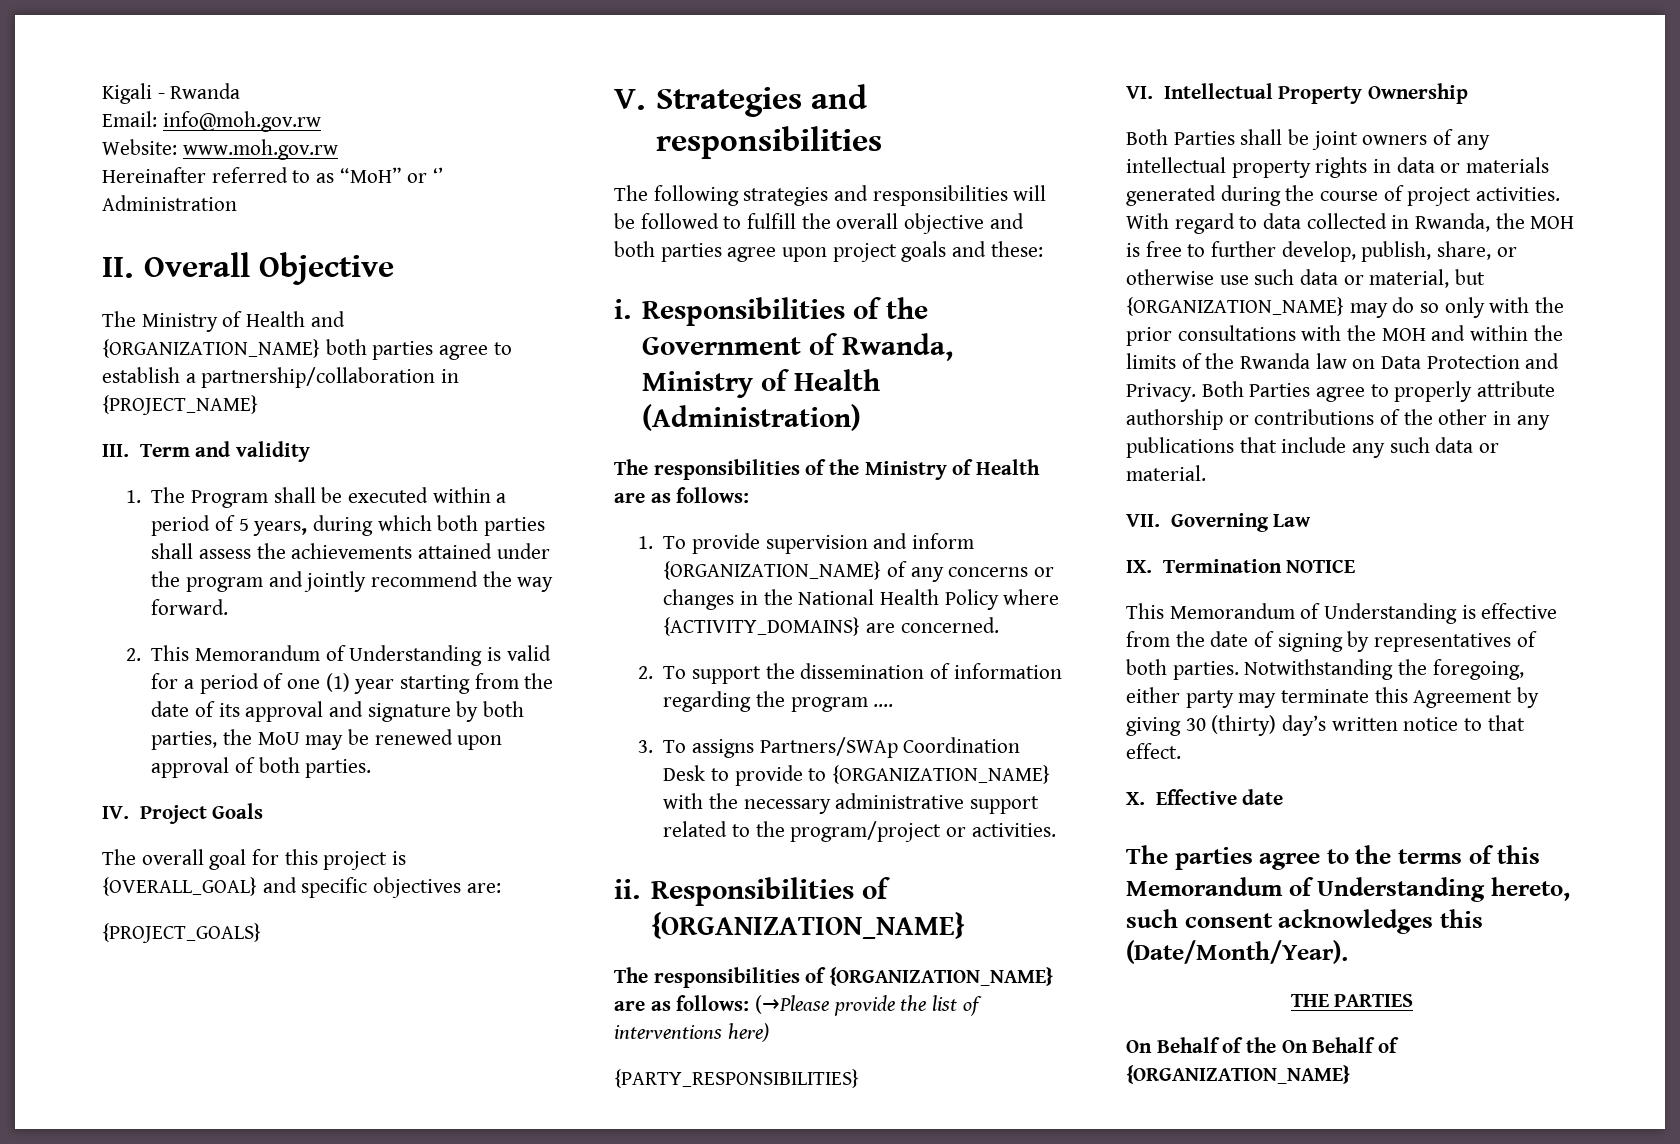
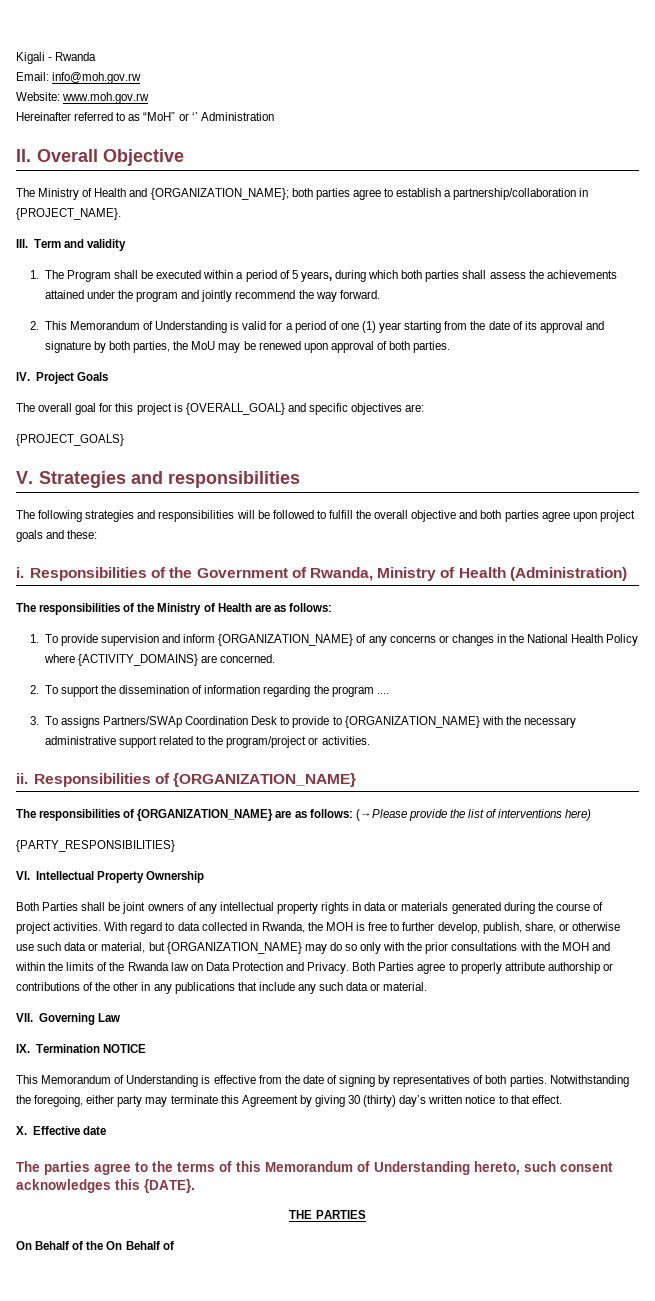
[102,339,320,358] {ORGANIZATION_NAME} -> [150,188,289,200] {ORGANIZATION_NAME};
[102,395,258,415] {PROJECT_NAME} -> [16,208,121,220] {PROJECT_NAME}.
[1126,940,1348,964] (Date/Month/Year). -> [144,1179,195,1193] {DATE}.
[1126,1065,1350,1084] {ORGANIZATION_NAME} -> (174, 1245) none

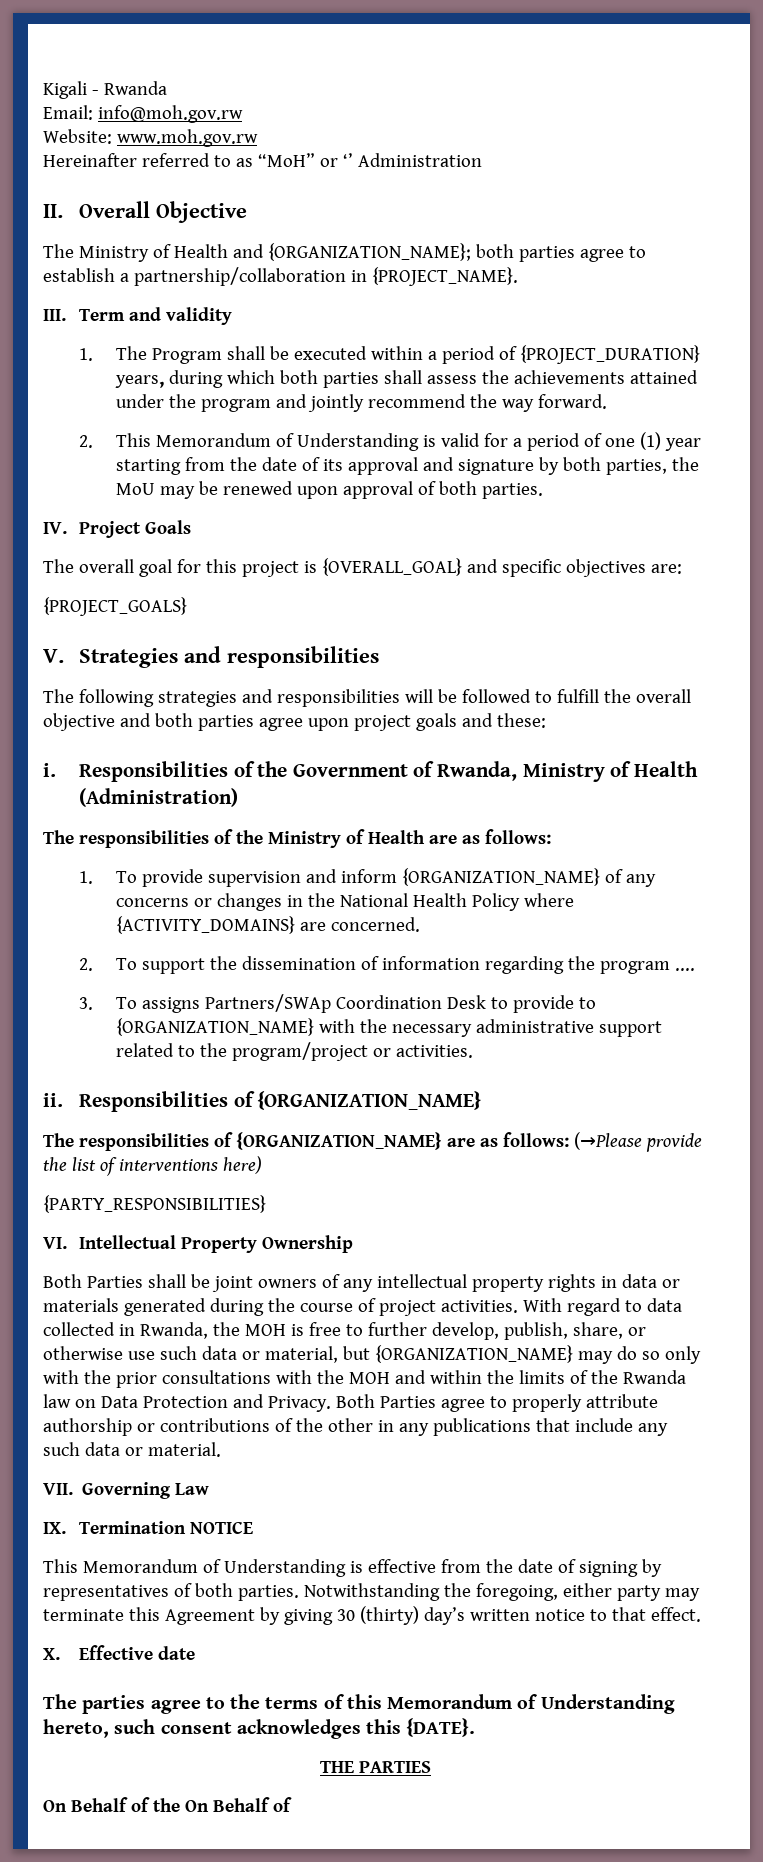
[291,270,298,279] 5 -> [519,345,700,364] {PROJECT_DURATION}

